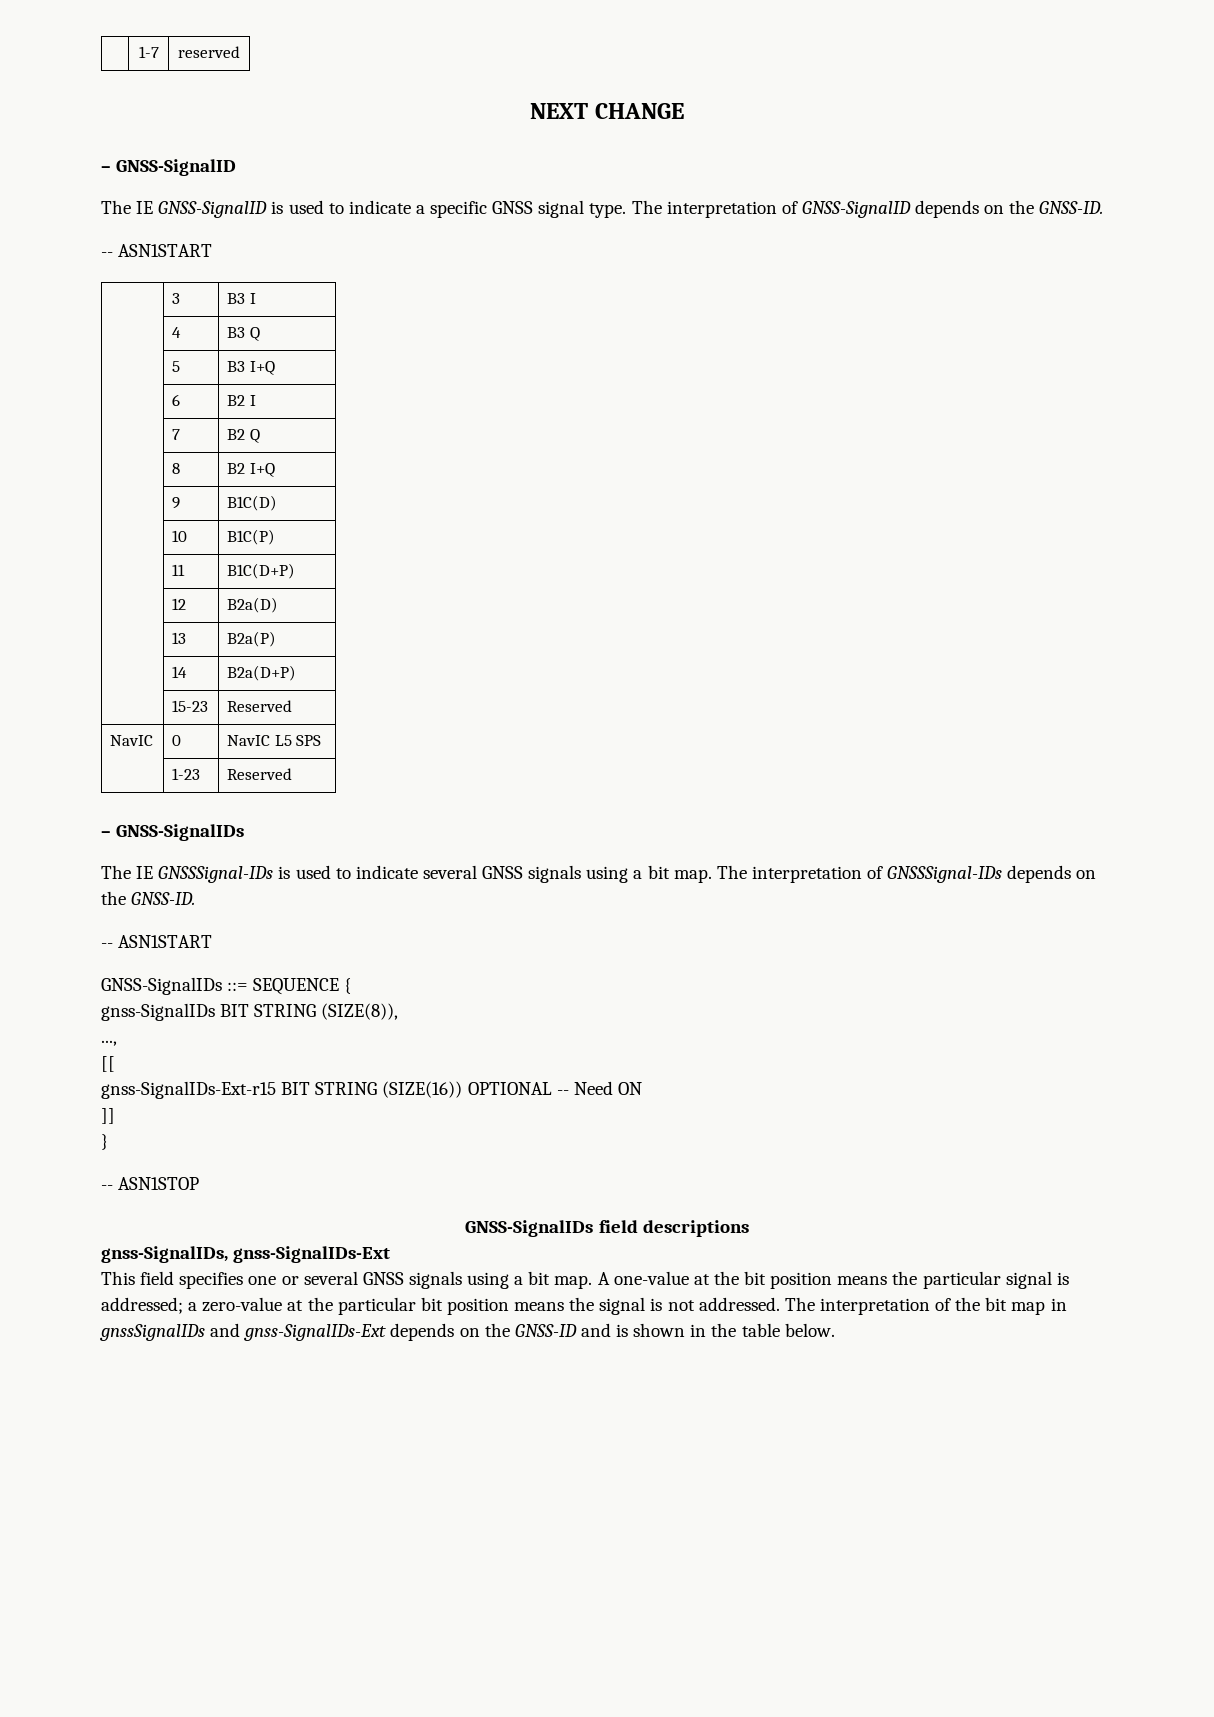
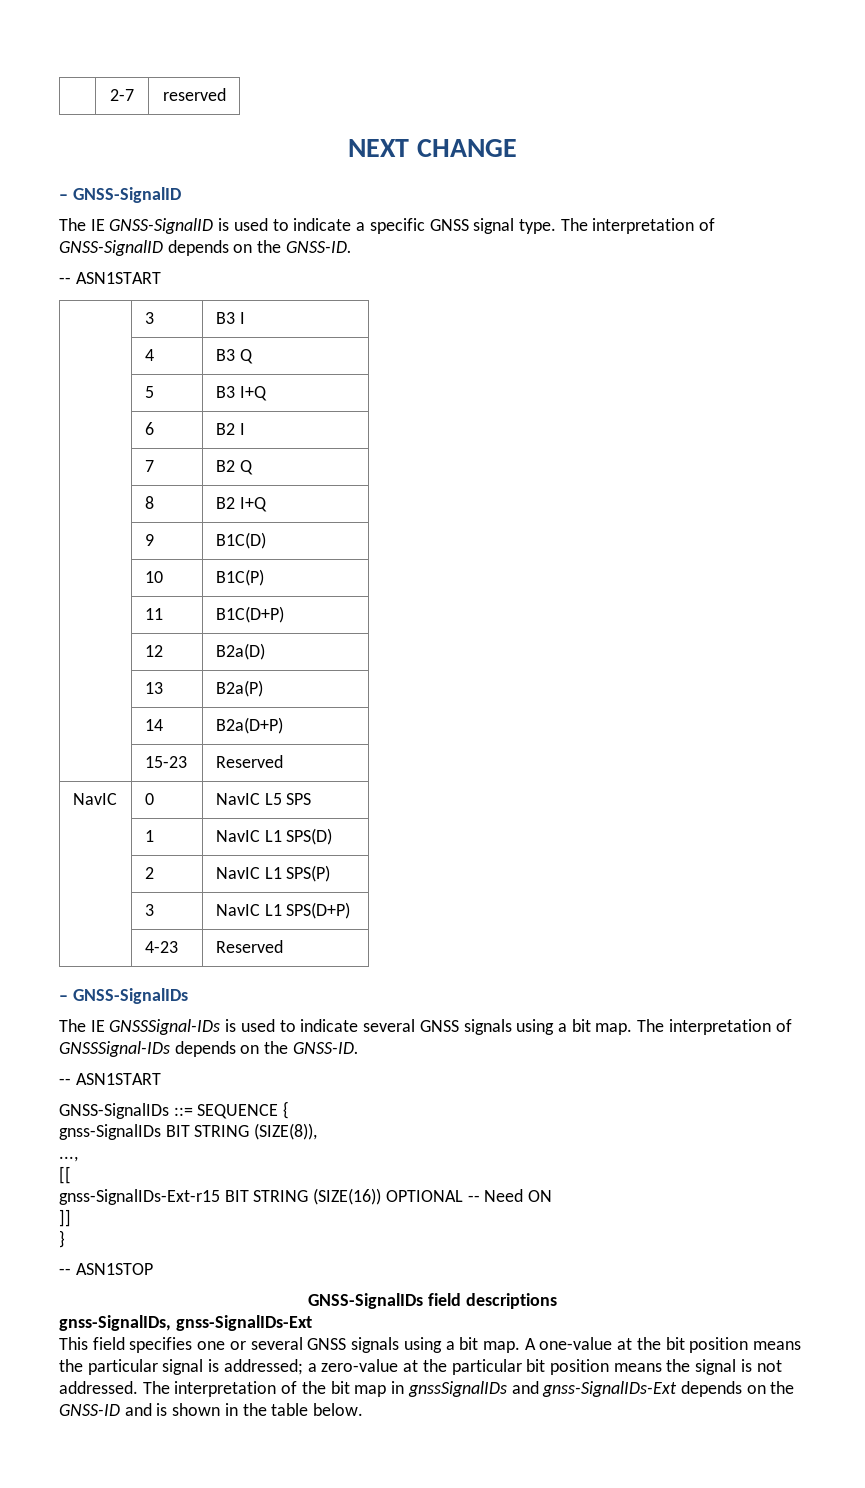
[138,46,159,58] | 1-7 -> [110,89,134,101] | 2-7
[172,768,201,780] 1-23 -> [144,830,154,842] [215,828,333,845] [144,867,154,879] [215,865,331,882] [144,904,154,916] [215,902,351,919] [144,941,178,953] 1 | NavIC L1 SPS(D) // | 2 | NavIC L1 SPS(P) // | 3 | NavIC L1 SPS(D+P) // | 4-23

